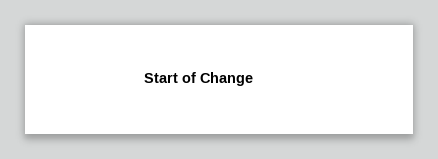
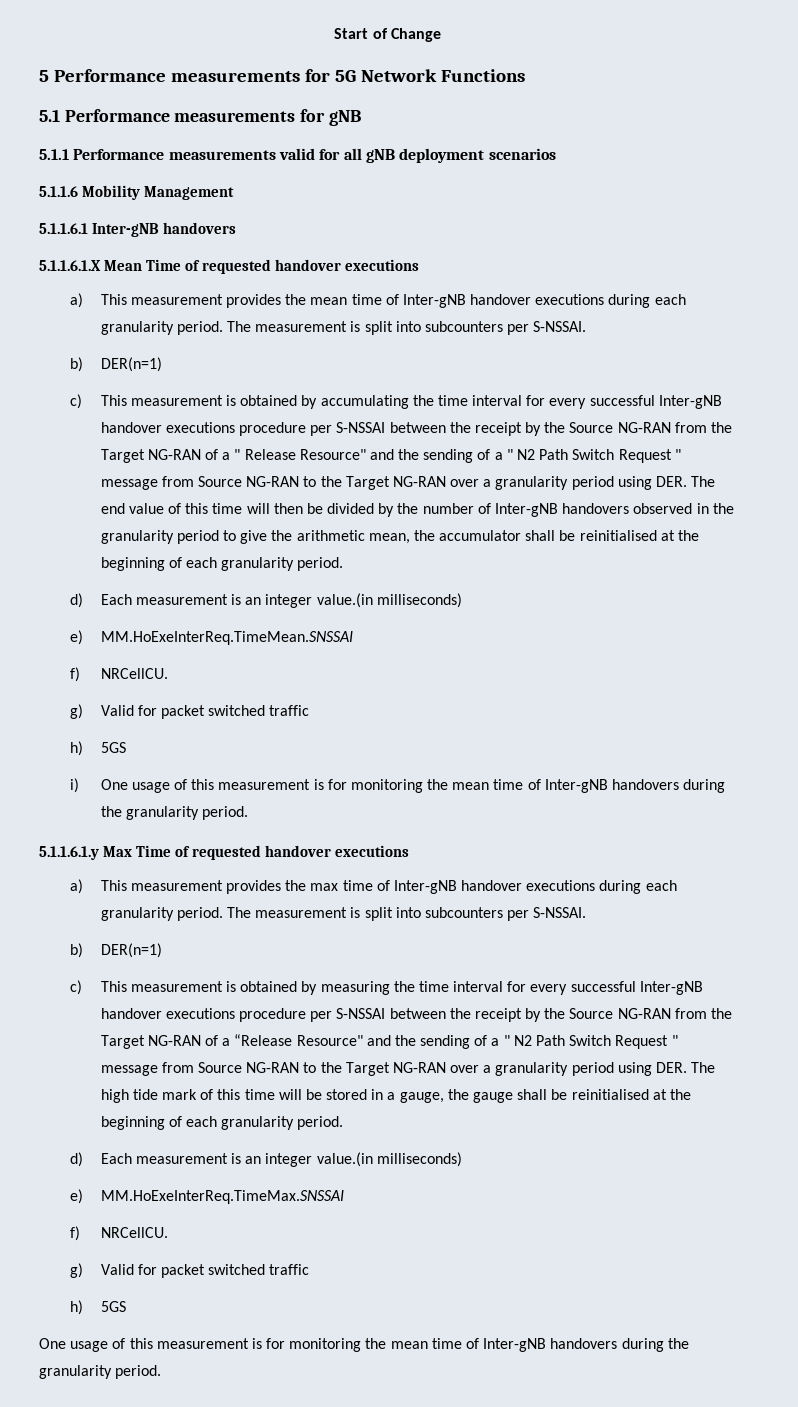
(253, 79) none -> [39,69,525,82] [39,109,361,126] [39,148,556,163] [39,185,235,200] [39,222,237,237] [39,259,420,274] [69,293,686,308] [100,321,587,335] [69,357,162,372] [69,394,722,409] [100,422,733,436] [100,449,681,463] [100,476,716,490] [100,503,734,517] [100,530,700,544] [100,557,344,571] [69,593,462,608] [69,630,353,645] [69,667,168,682] [69,704,310,719] [69,741,126,756] [69,778,726,793] [100,806,249,820] [39,845,410,860] [69,879,677,894] [100,907,587,921] [69,943,162,958] [69,980,703,995] [100,1008,733,1022] [100,1034,678,1049] [100,1062,716,1076] [100,1089,691,1103] [100,1116,344,1130] [69,1152,462,1167] [69,1189,344,1204] [69,1226,168,1241] [69,1263,310,1278] [69,1300,126,1315] [39,1338,689,1352] [39,1365,162,1379] // 5 Performance measurements for 5G Network Functions // 5.1 Performance measurements for gNB // 5.1.1 Performance measurements valid for all gNB deployment scenarios // 5.1.1.6 Mobility Management // 5.1.1.6.1 Inter-gNB handovers // 5.1.1.6.1.X Mean Time of requested handover executions // a) This measurement provides the mean time of Inter-gNB handover executions during each granularity period. The measurement is split into subcounters per S-NSSAI. // b) DER(n=1) // c) This measurement is obtained by accumulating the time interval for every successful Inter-gNB handover executions procedure per S-NSSAI between the receipt by the Source NG-RAN from the Target NG-RAN of a " Release Resource" and the sending of a " N2 Path Switch Request " message from Source NG-RAN to the Target NG-RAN over a granularity period using DER. The end value of this time will then be divided by the number of Inter-gNB handovers observed in the granularity period to give the arithmetic mean, the accumulator shall be reinitialised at the beginning of each granularity period. // d) Each measurement is an integer value.(in milliseconds) // e) MM.HoExeInterReq.TimeMean.SNSSAI // f) NRCellCU. // g) Valid for packet switched traffic // h) 5GS // i) One usage of this measurement is for monitoring the mean time of Inter-gNB handovers during the granularity period. // 5.1.1.6.1.y Max Time of requested handover executions // a) This measurement provides the max time of Inter-gNB handover executions during each granularity period. The measurement is split into subcounters per S-NSSAI. // b) DER(n=1) // c) This measurement is obtained by measuring the time interval for every successful Inter-gNB handover executions procedure per S-NSSAI between the receipt by the Source NG-RAN from the Target NG-RAN of a “Release Resource" and the sending of a " N2 Path Switch Request " message from Source NG-RAN to the Target NG-RAN over a granularity period using DER. The high tide mark of this time will be stored in a gauge, the gauge shall be reinitialised at the beginning of each granularity period. // d) Each measurement is an integer value.(in milliseconds) // e) MM.HoExeInterReq.TimeMax.SNSSAI // f) NRCellCU. // g) Valid for packet switched traffic // h) 5GS // One usage of this measurement is for monitoring the mean time of Inter-gNB handovers during the granularity period.

